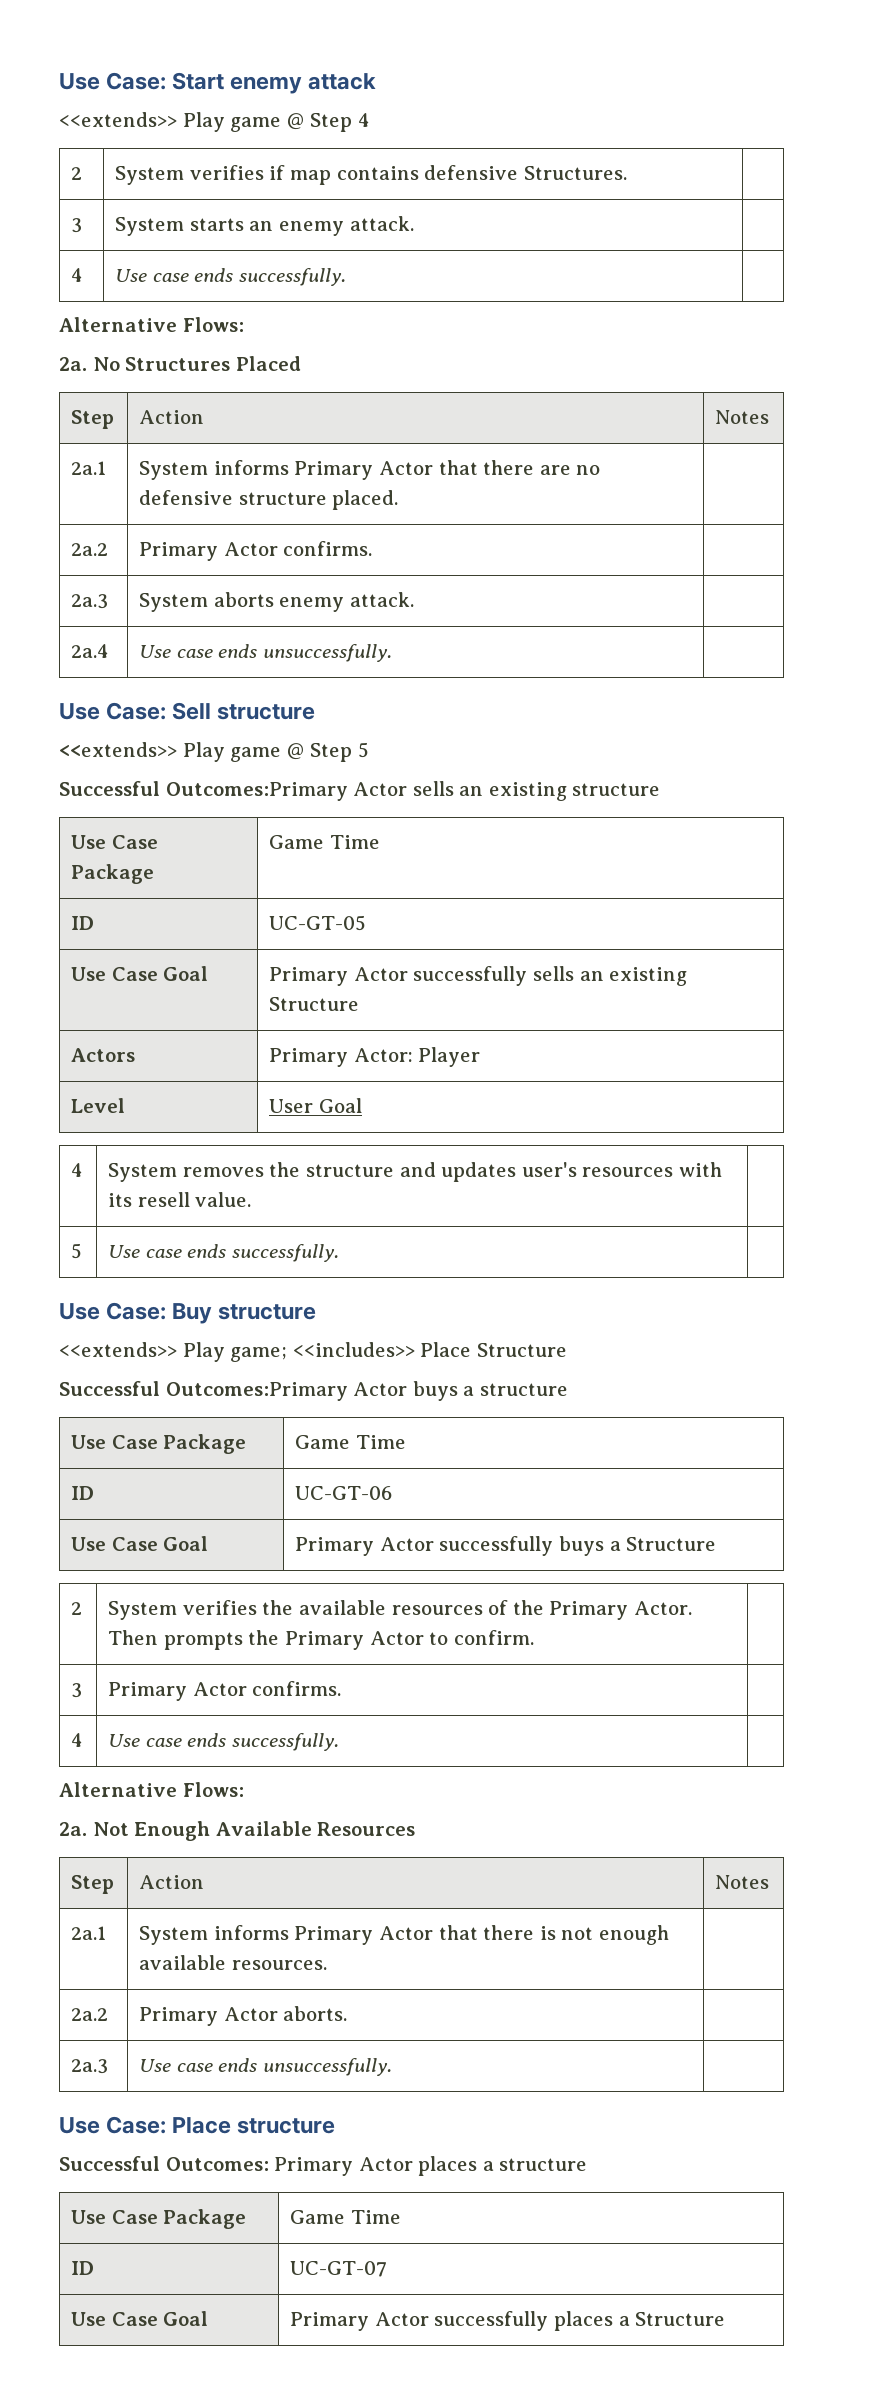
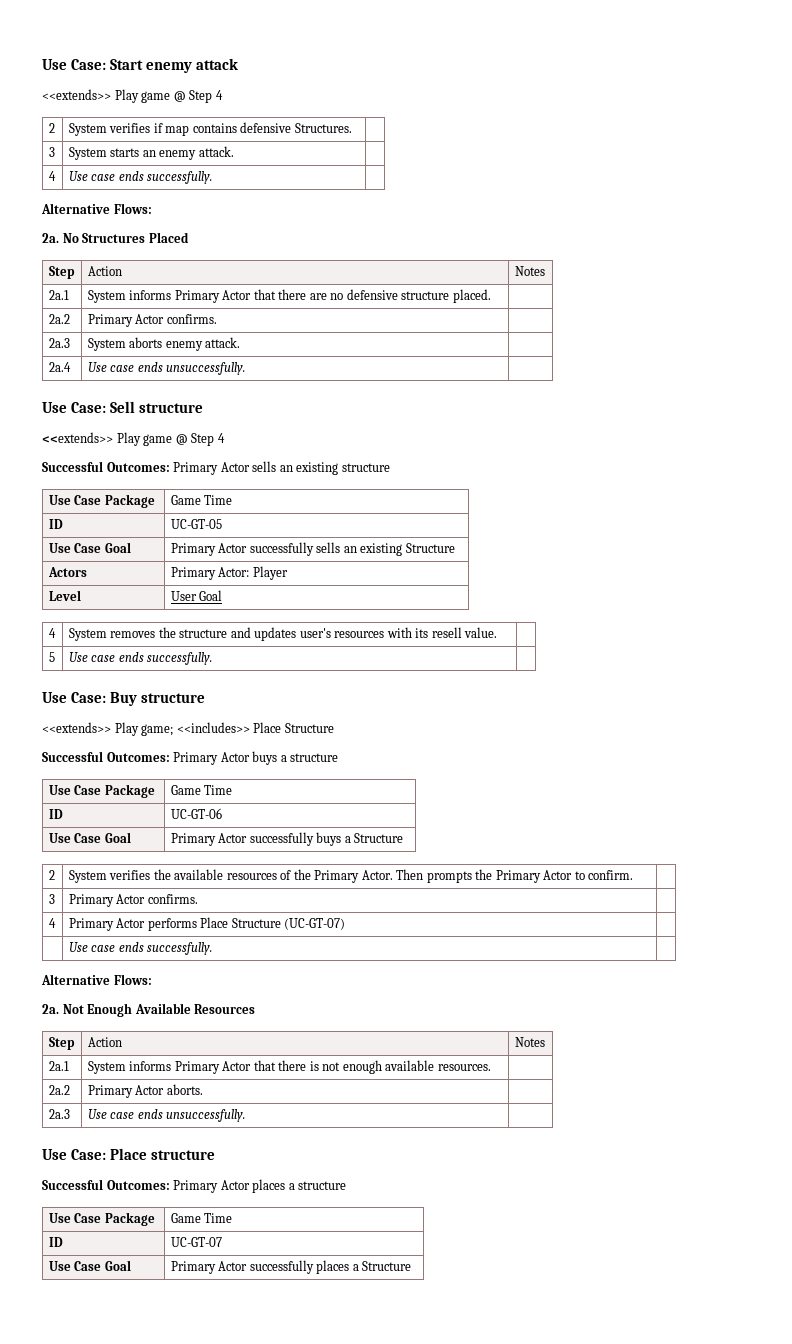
[357,742,369,758] [59,781,348,801] 5 // Successful Outcomes:Primary -> [217,433,225,443] [42,461,219,475] 4 // Successful Outcomes: Primary
[165,1382,348,1401] Outcomes:Primary -> [106,752,219,765] Outcomes: Primary
(84, 1740) none -> [68,917,346,931] | Primary Actor performs Place Structure (UC-GT-07) | //

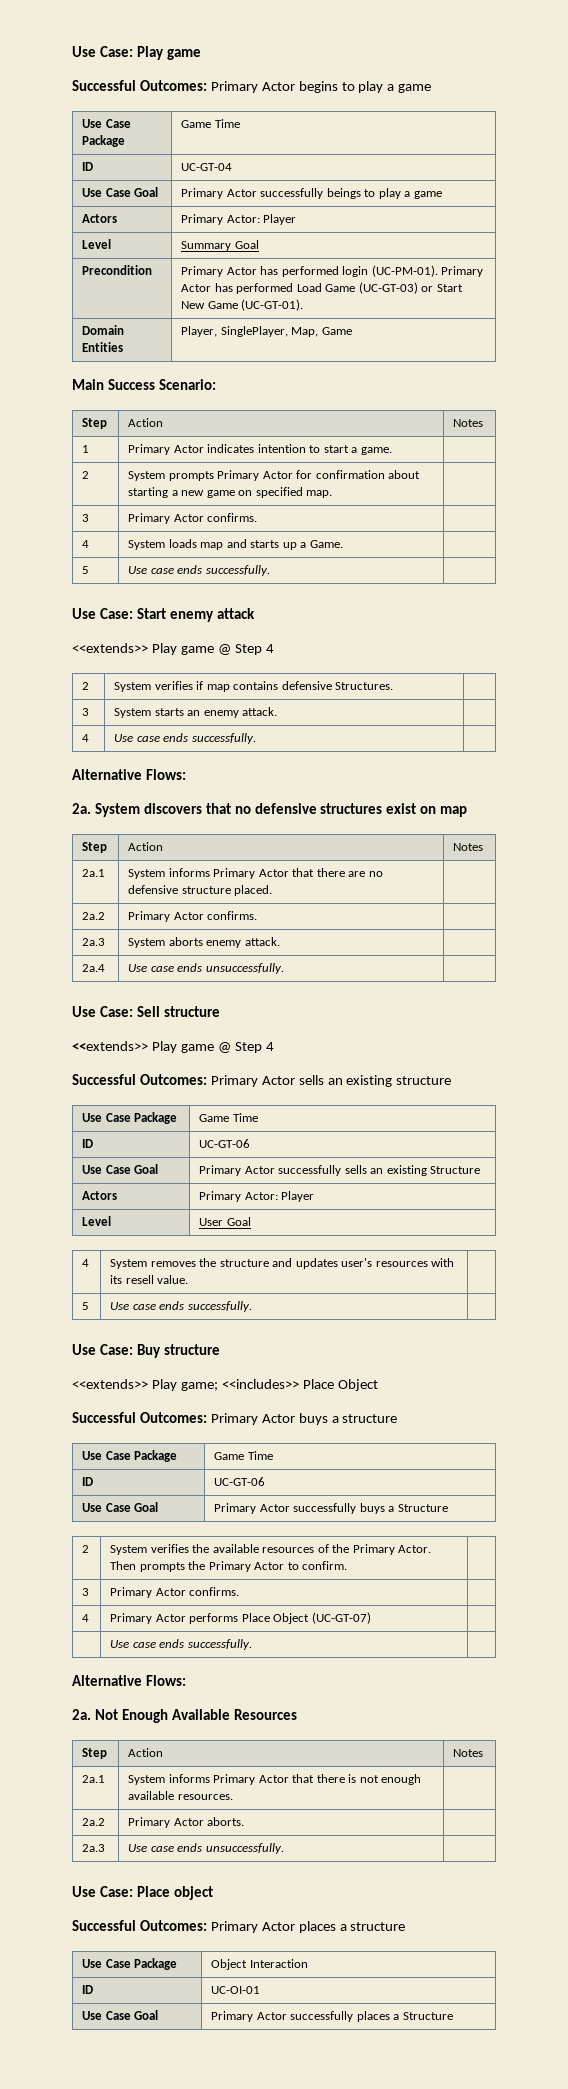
[42,59,107,70] Use Case: -> [72,46,202,60] [72,80,432,93] [82,119,131,128] [82,135,126,147] [181,119,240,128] [82,162,94,171] [181,163,233,171] [82,187,159,197] [181,188,442,199] [82,214,118,223] [181,214,297,225] [82,239,112,249] [181,240,259,251] [82,265,153,275] [181,265,484,277] [181,282,463,294] [181,299,304,311] [82,325,125,335] [82,342,124,352] [181,326,352,337] [72,379,216,390] [82,418,108,429] [128,418,164,427] [453,419,484,427] [82,445,90,453] [128,444,392,455] [82,471,90,479] [128,470,421,481] [128,487,333,498] [82,514,90,522] [128,513,258,524] [82,540,90,548] [128,539,343,550] [82,566,90,574] [128,565,270,576] [72,608,134,619] Use Case: Play game // Successful Outcomes: Primary Actor begins to play a game // Use Case Package | Game Time // ID | UC-GT-04 // Use Case Goal | Primary Actor successfully beings to play a game // Actors | Primary Actor: Player // Level | Summary Goal // Precondition | Primary Actor has performed login (UC-PM-01). Primary Actor has performed Load Game (UC-GT-03) or Start New Game (UC-GT-01). // Domain Entities | Player, SinglePlayer, Map, Game // Main Success Scenario: // Step | Action | Notes // 1 | Primary Actor indicates intention to start a game. | // 2 | System prompts Primary Actor for confirmation about starting a new game on specified map. | // 3 | Primary Actor confirms. | // 4 | System loads map and starts up a Game. | // 5 | Use case ends successfully. | // Use Case:
[62,232,189,243] No Structures Placed -> [94,803,468,817] System discovers that no defensive structures exist on map
[170,519,222,529] UC-GT-05 -> [199,1139,251,1148] UC-GT-06
[284,723,334,733] Structure -> [337,1379,378,1391] Object
[231,918,281,928] Structure -> [273,1613,310,1624] Object
[151,1150,216,1160] structure -> [174,1886,214,1900] object
[170,1213,233,1223] [48,1237,63,1247] [170,1237,222,1247] Game Time // ID | UC-GT-07 -> [211,1959,308,1970] [82,1985,94,1994] [211,1986,261,1994] Object Interaction // ID | UC-OI-01

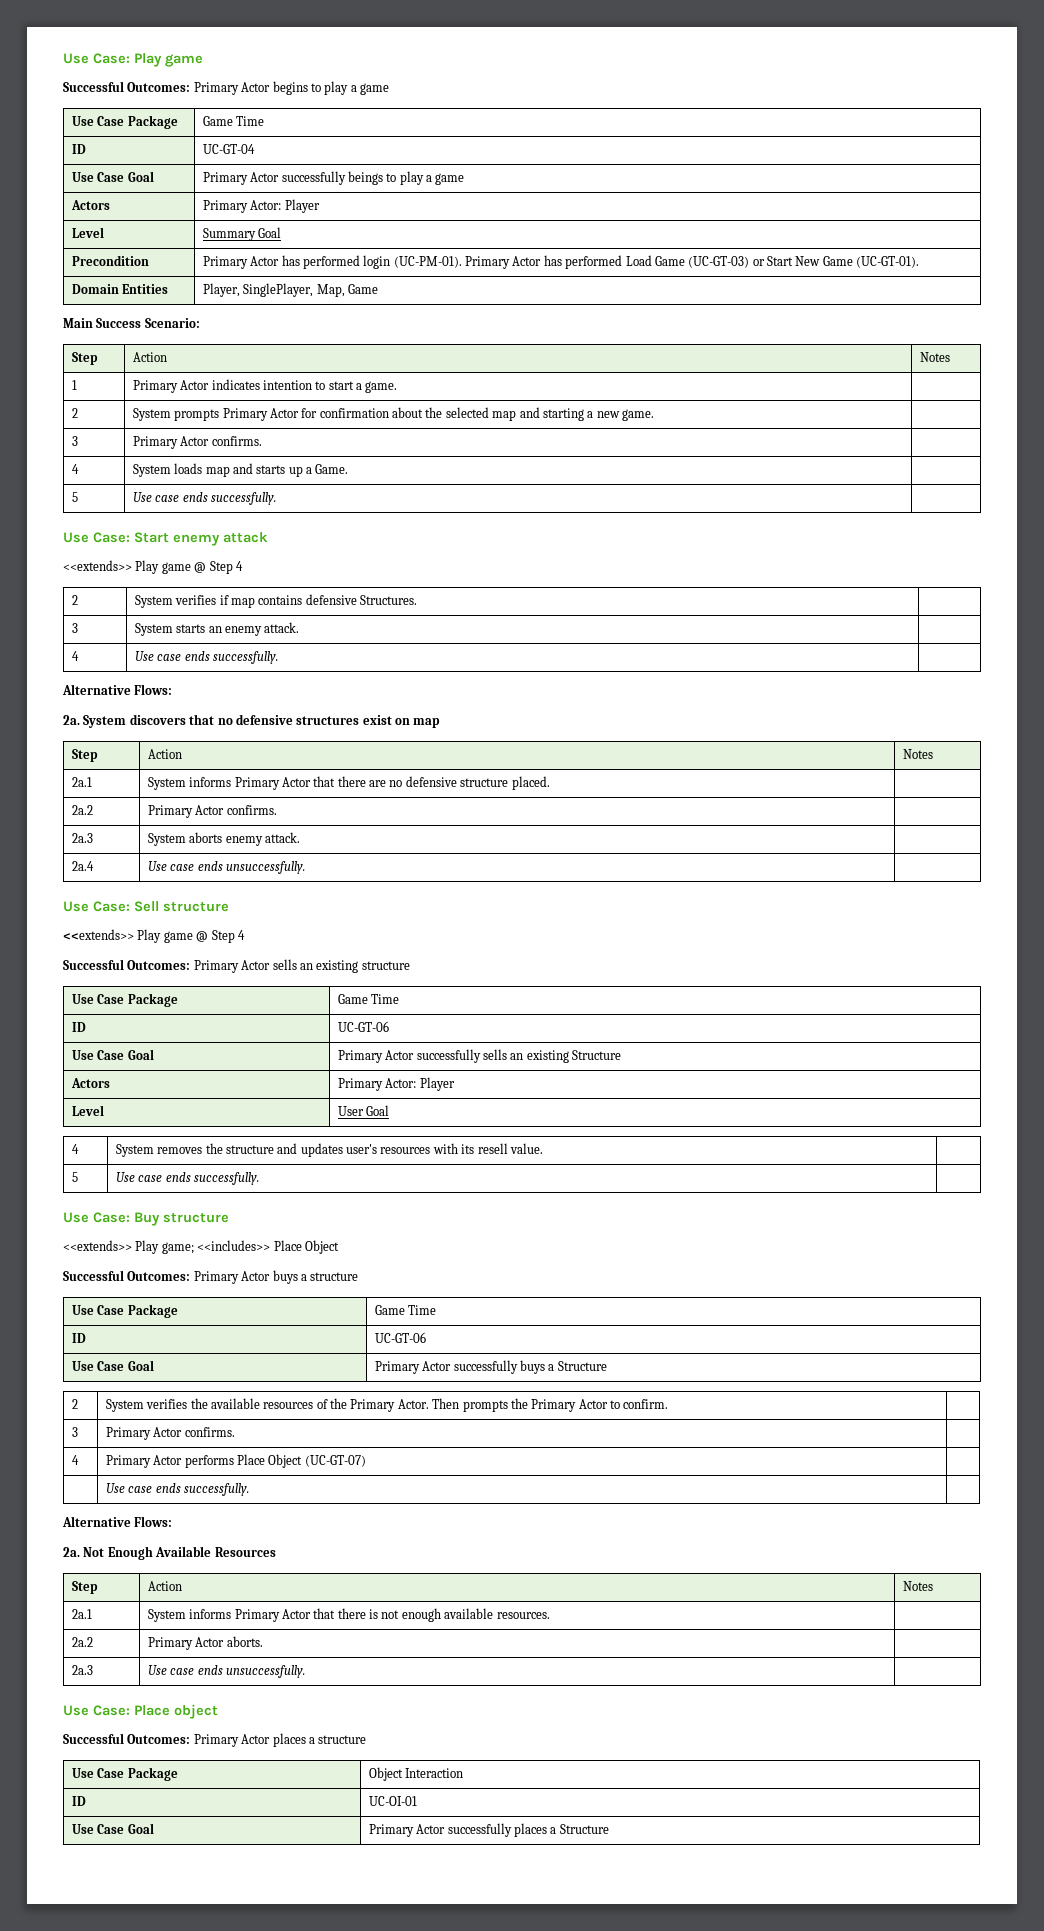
[128,487,333,498] starting a new game on specified map. -> [425,407,655,421] the selected map and starting a new game.

